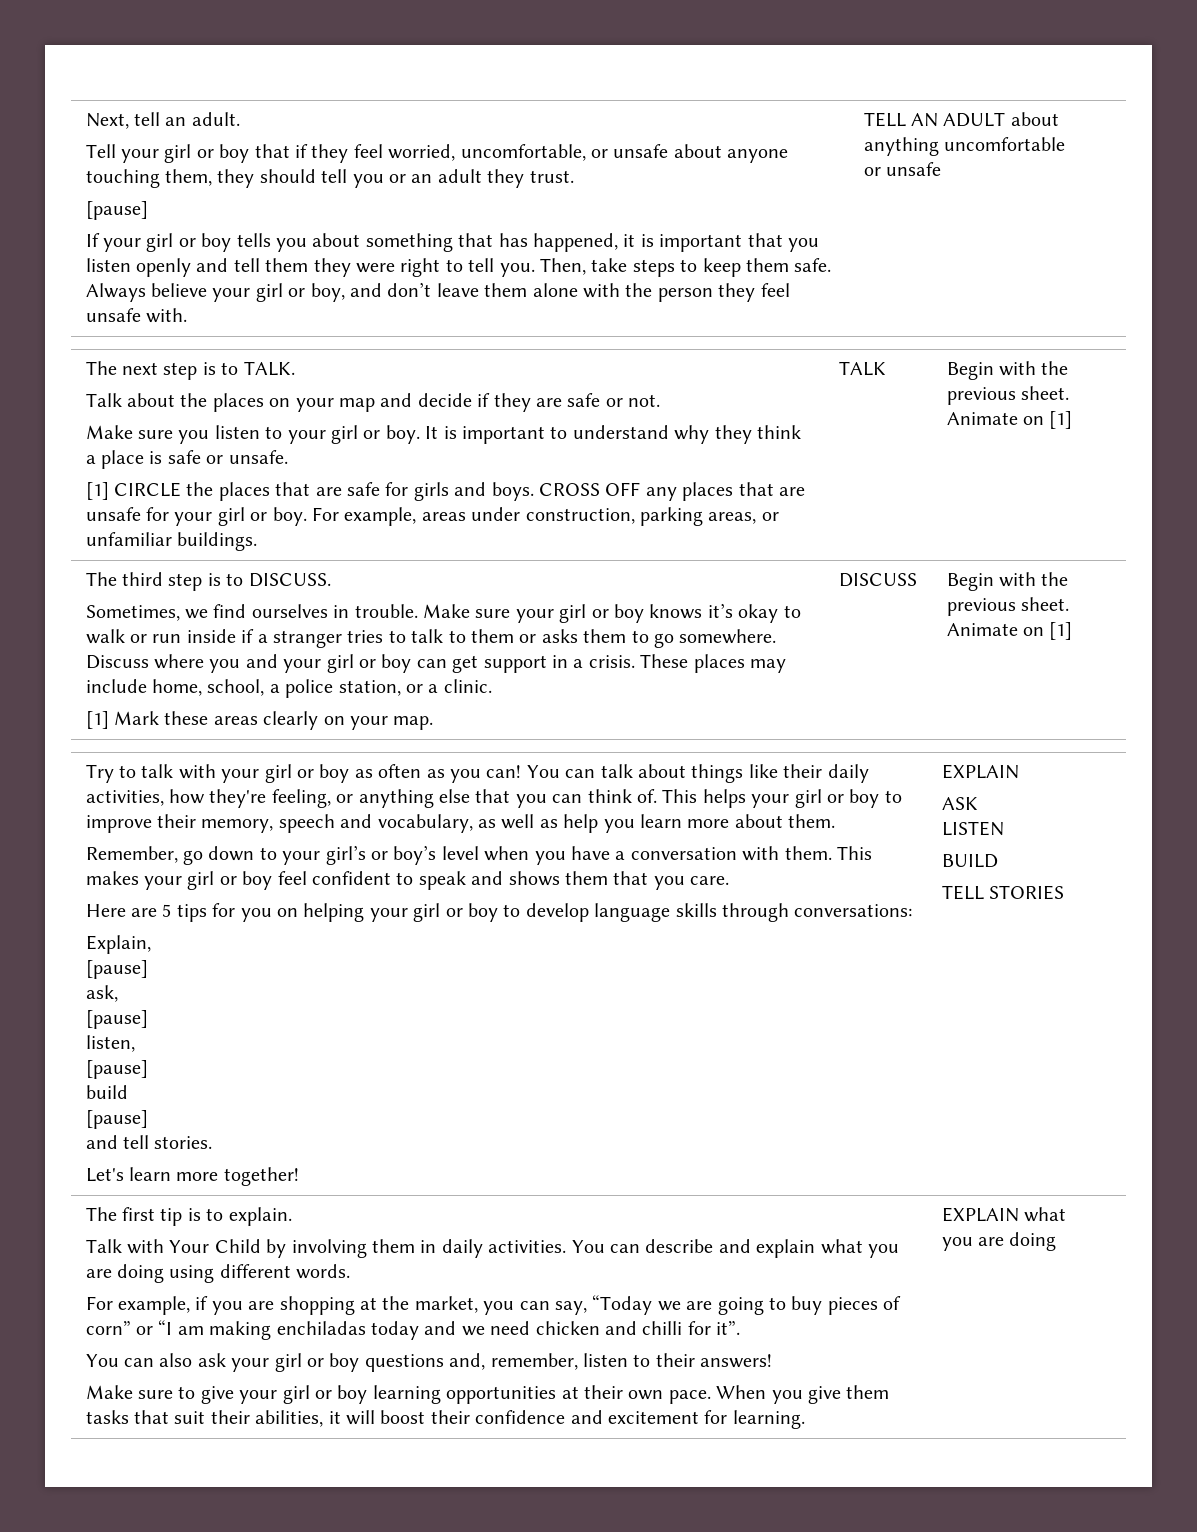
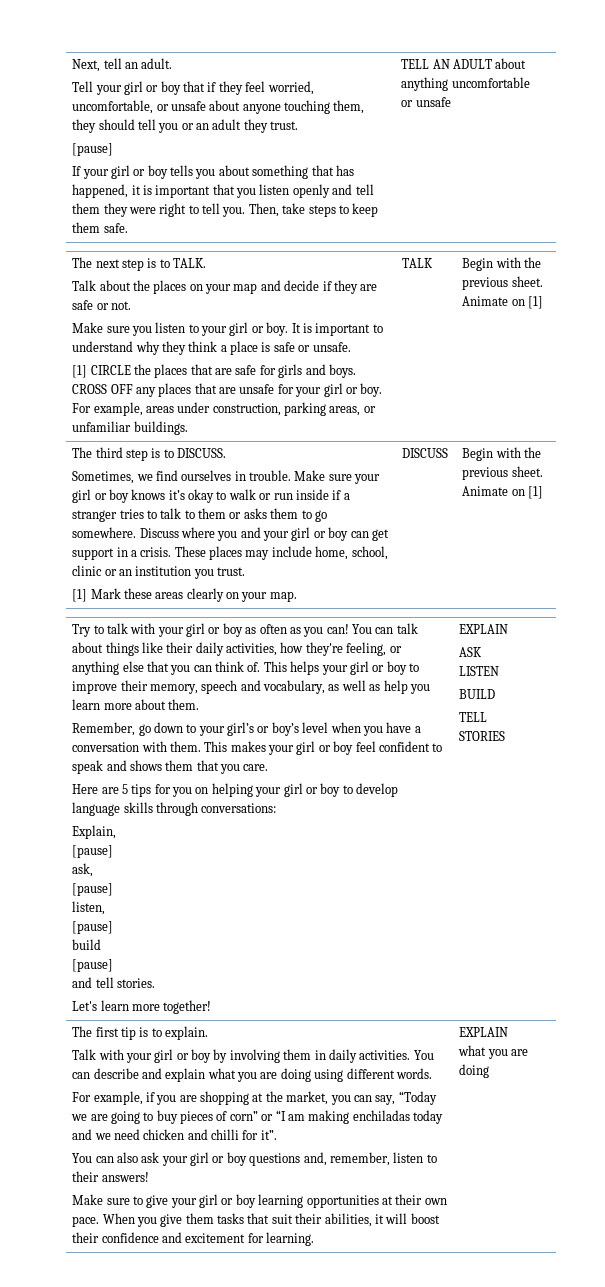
[85,282,790,302] [85,308,187,323] Always believe your girl or boy, and don’t leave them alone with the person they feel unsafe with. -> (128, 228) none
[269,679,492,698] a police station, or a clinic. -> [72,565,246,579] clinic or an institution you trust.
[169,1239,261,1253] Your Child -> [125,1049,212,1063] your girl or boy

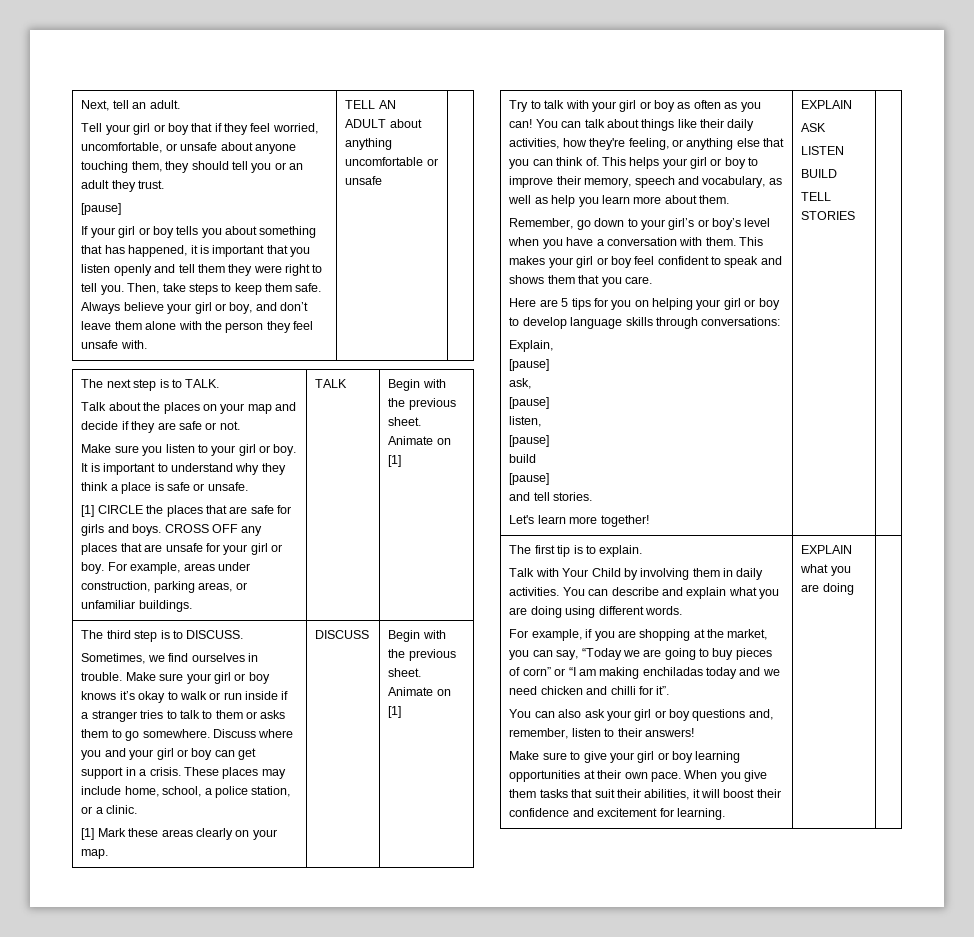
(128, 228) none -> [81,302,309,314] [81,321,314,333] [81,340,147,349] Always believe your girl or boy, and don’t leave them alone with the person they feel unsafe with.
[72,565,246,579] clinic or an institution you trust. -> [204,786,291,798] [81,805,138,814] a police station, or a clinic.
[125,1049,212,1063] your girl or boy -> [562,568,621,577] Your Child

